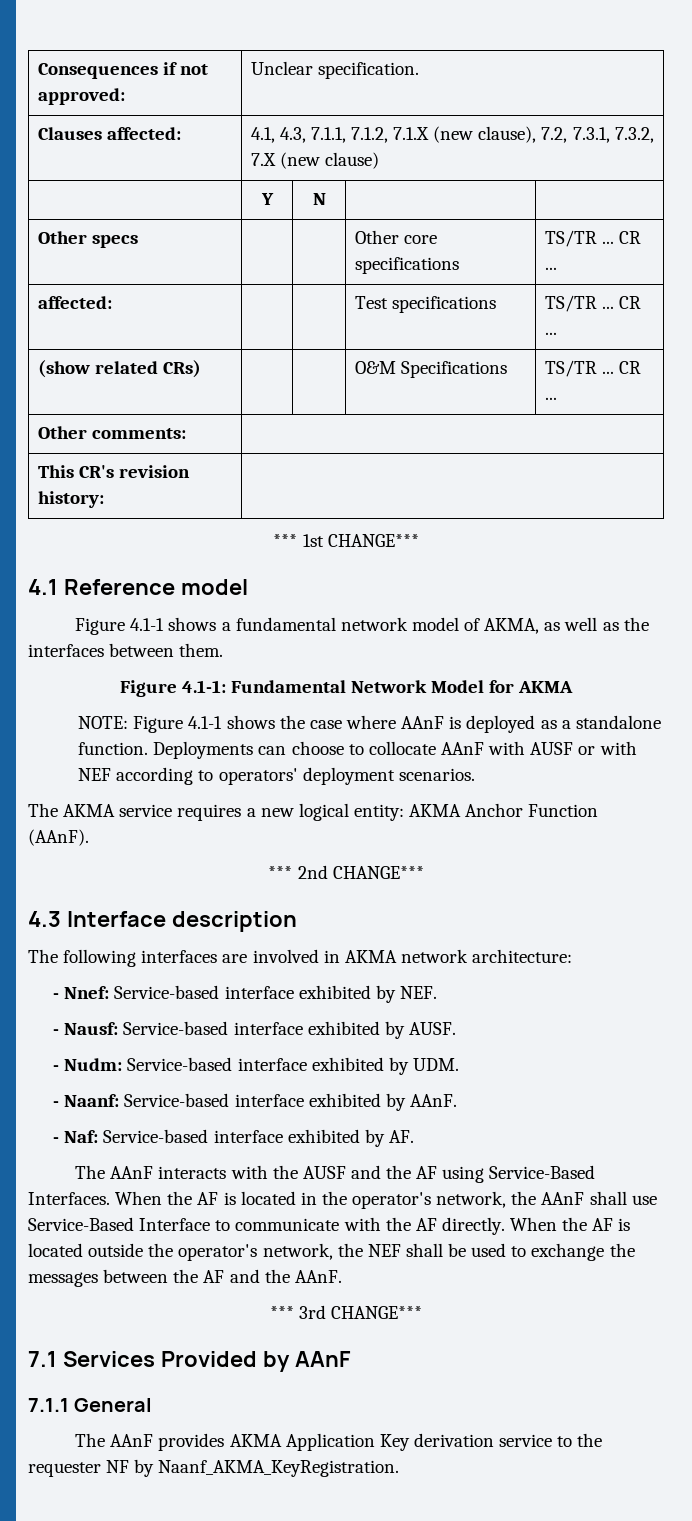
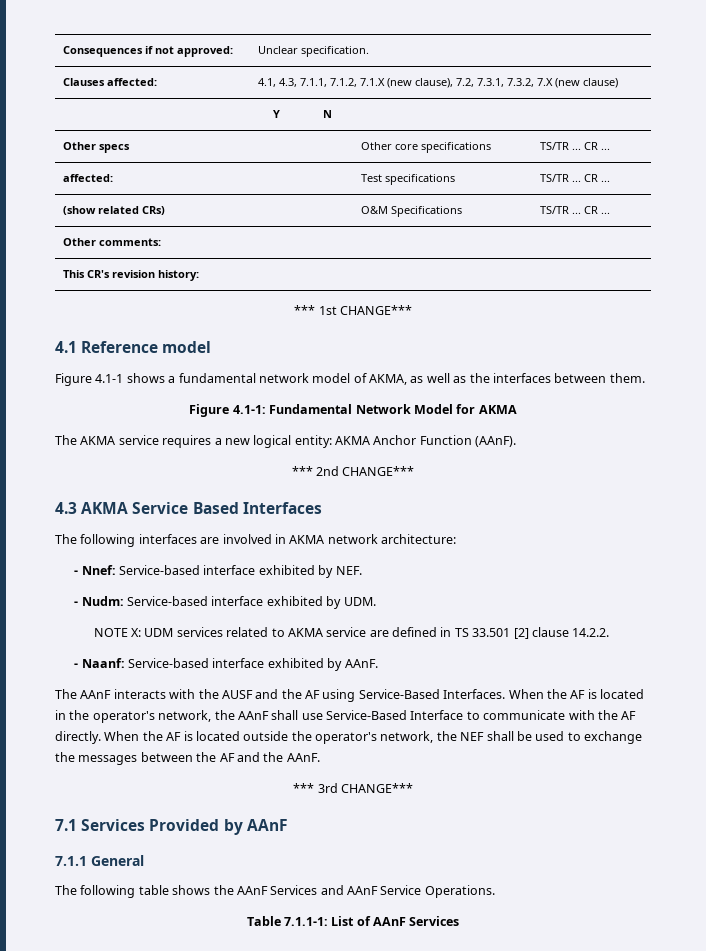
[78,715,661,733] [78,741,637,759] [78,767,475,785] // NOTE: Figure 4.1-1 shows the case where AAnF is deployed as a standalone function. Deployments can choose to collocate AAnF with AUSF or with NEF according to operators' deployment scenarios. -> (517, 409) none
[66,911,297,932] Interface description -> [81,502,322,514] AKMA Service Based Interfaces
[53,1021,456,1039] // - Nausf: Service-based interface exhibited by AUSF. -> (362, 570) none
(459, 1064) none -> [93,627,610,639] // NOTE X: UDM services related to AKMA service are defined in TS 33.501 [2] clause 14.2.2.
[53,1129,414,1147] // - Naf: Service-based interface exhibited by AF. -> (378, 663) none
[110,1433,603,1451] [28,1459,400,1477] AAnF provides AKMA Application Key derivation service to the requester NF by Naanf_AKMA_KeyRegistration. -> [80,885,495,898] [246,916,460,926] following table shows the AAnF Services and AAnF Service Operations. // Table 7.1.1-1: List of AAnF Services

